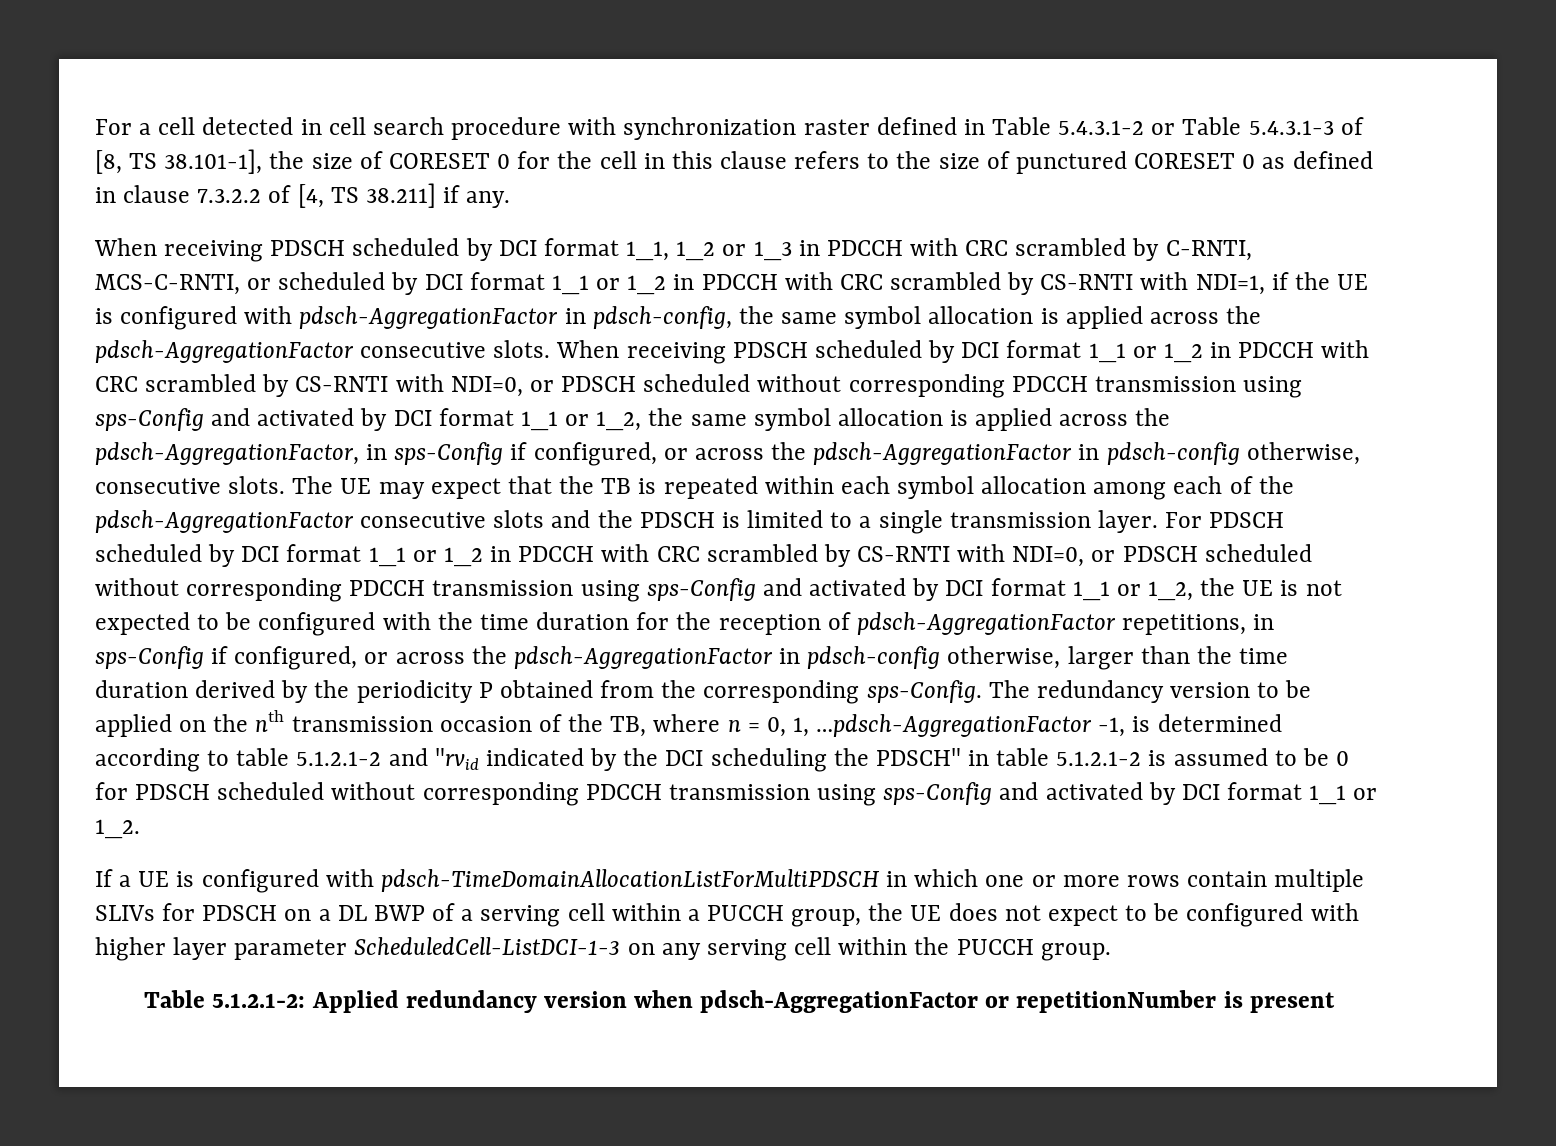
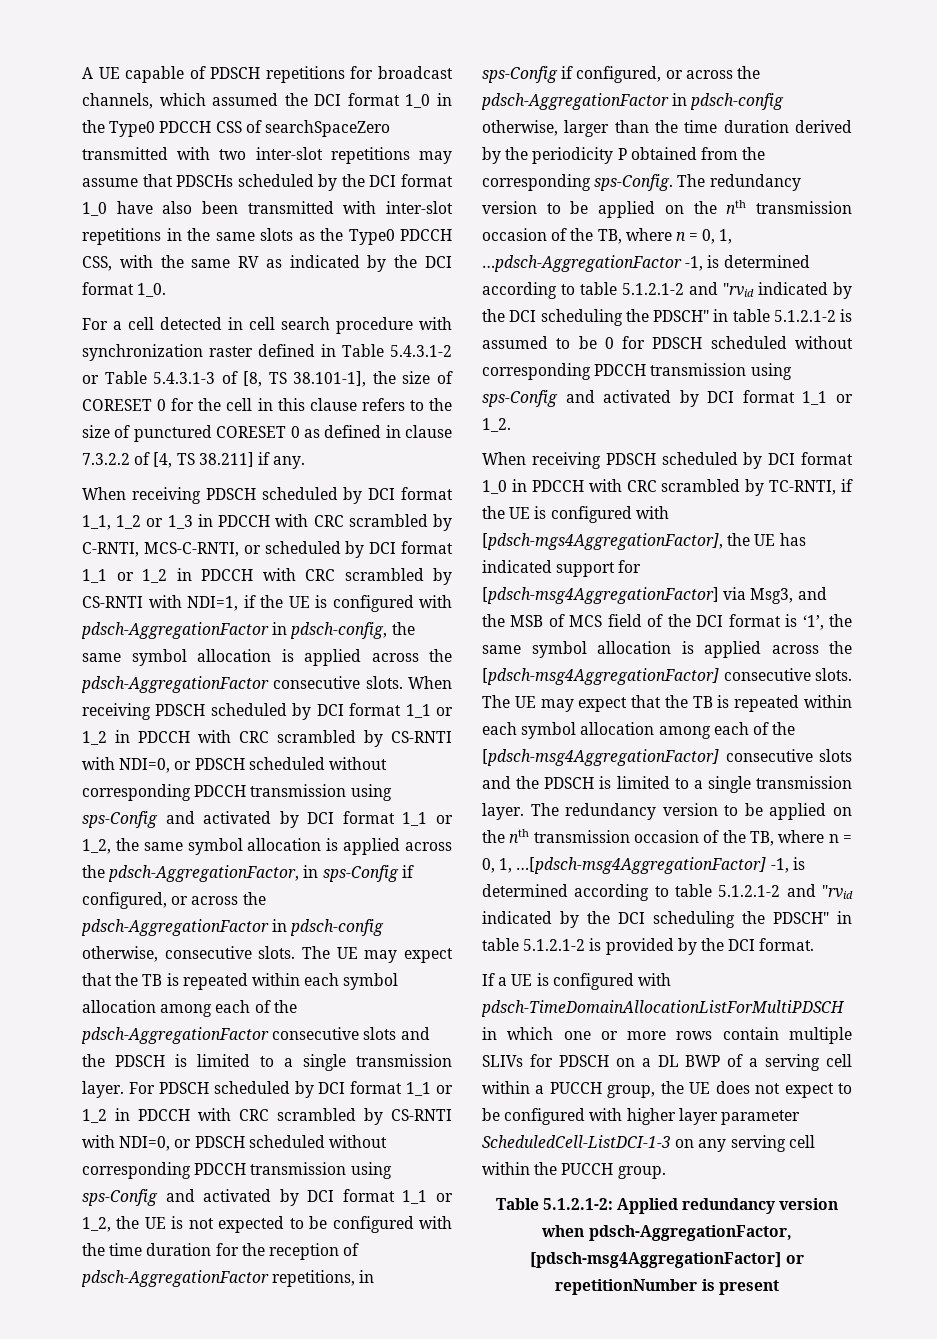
(95, 127) none -> [82,66,453,83] [82,93,452,109] [82,120,390,137] [82,147,452,164] [82,174,453,191] [82,201,453,216] [82,228,452,245] [82,255,452,272] [82,282,167,297] A UE capable of PDSCH repetitions for broadcast channels, which assumed the DCI format 1_0 in the Type0 PDCCH CSS of searchSpaceZero transmitted with two inter-slot repetitions may assume that PDSCHs scheduled by the DCI format 1_0 have also been transmitted with inter-slot repetitions in the same slots as the Type0 PDCCH CSS, with the same RV as indicated by the DCI format 1_0. //
(140, 829) none -> [482,452,853,469] [482,479,853,496] [482,506,669,523] [482,533,806,550] [482,560,642,577] [482,587,827,604] [482,614,852,630] [482,641,852,658] [482,668,852,685] [482,695,852,712] [482,722,796,739] [482,749,852,766] [482,776,852,793] [482,803,852,820] [482,829,852,846] [482,857,805,874] [482,884,853,901] [482,911,852,928] [482,938,815,955] // When receiving PDSCH scheduled by DCI format 1_0 in PDCCH with CRC scrambled by TC-RNTI, if the UE is configured with [pdsch-mgs4AggregationFactor], the UE has indicated support for [pdsch-msg4AggregationFactor] via Msg3, and the MSB of MCS field of the DCI format is ‘1’, the same symbol allocation is applied across the [pdsch-msg4AggregationFactor] consecutive slots. The UE may expect that the TB is repeated within each symbol allocation among each of the [pdsch-msg4AggregationFactor] consecutive slots and the PDSCH is limited to a single transmission layer. The redundancy version to be applied on the nth transmission occasion of the TB, where n = 0, 1, …[pdsch-msg4AggregationFactor] -1, is determined according to table 5.1.2.1-2 and "rvid indicated by the DCI scheduling the PDSCH" in table 5.1.2.1-2 is provided by the DCI format.
[700,990,979,1013] pdsch-AggregationFactor -> [588,1225,792,1241] [530,1252,782,1268] pdsch-AggregationFactor, [pdsch-msg4AggregationFactor]

